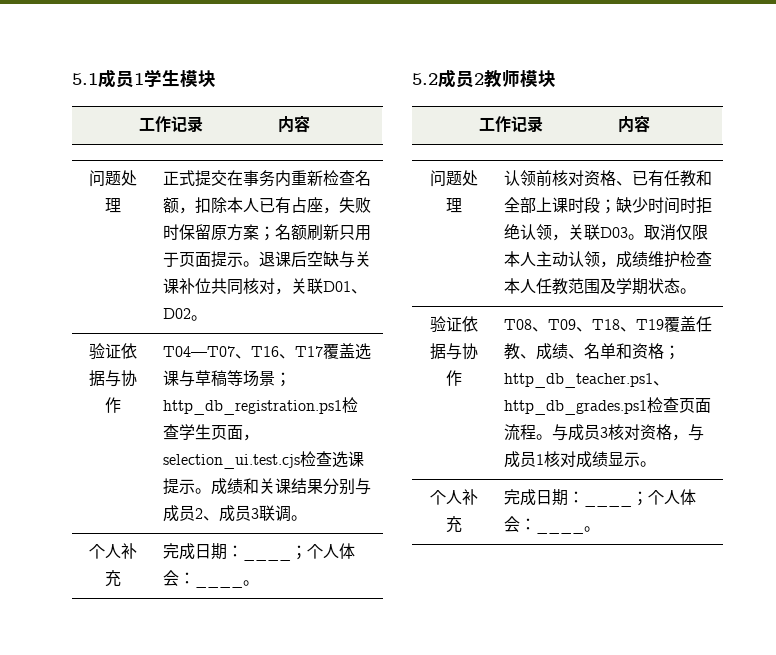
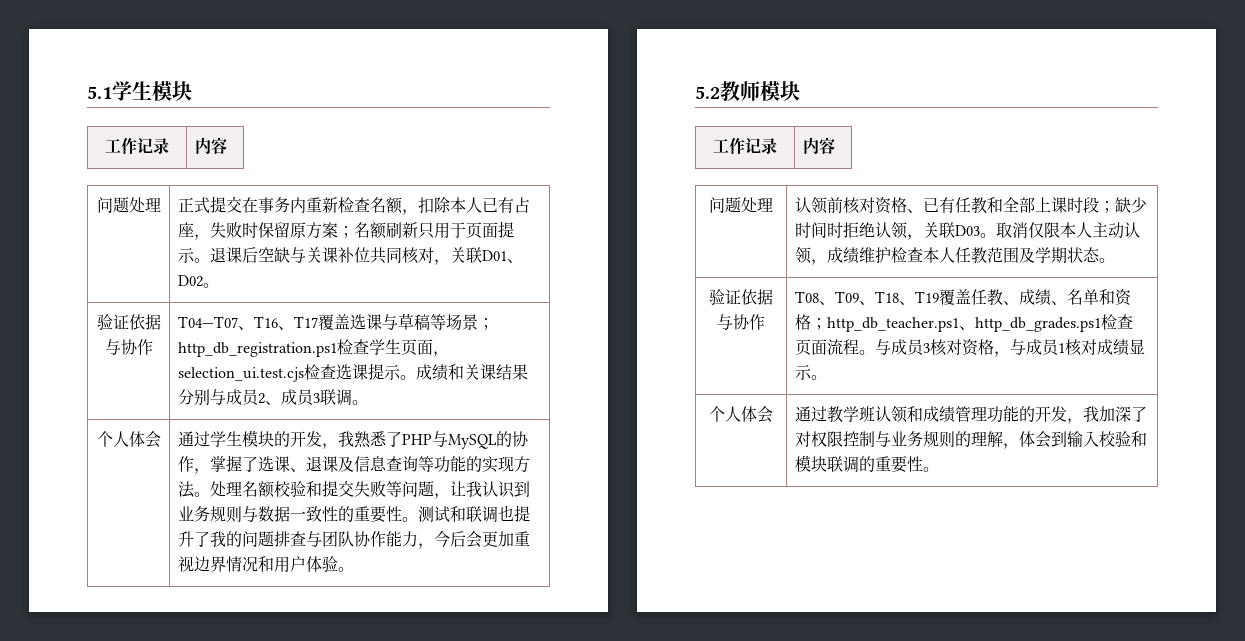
[98,69,144,88] 成员1 -> (112, 92) none
[121,543,137,559] [105,570,121,587] [163,543,244,560] [243,543,356,561] [163,570,196,586] [195,584,244,588] 补充 | 完成日期：____；个人体会：____ -> [128,431,161,448] [178,430,530,449] [178,455,531,474] [178,480,531,499] [178,505,531,523] [178,530,531,549] [178,556,339,573] 体会 | 通过学生模块的开发，我熟悉了PHP与MySQL的协作，掌握了选课、退课及信息查询等功能的实现方法。处理名额校验和提交失败等问题，让我认识到业务规则与数据一致性的重要性。测试和联调也提升了我的问题排查与团队协作能力，今后会更加重视边界情况和用户体验
[438,69,484,88] 成员2 -> (720, 92) none
[461,489,478,505] [445,516,462,533] [504,489,585,506] [584,489,697,507] [504,516,537,532] [536,530,585,534] 补充 | 完成日期：____；个人体会：____ -> [741,406,773,423] [795,406,1148,424] [795,431,1148,449] [795,455,924,473] 体会 | 通过教学班认领和成绩管理功能的开发，我加深了对权限控制与业务规则的理解，体会到输入校验和模块联调的重要性

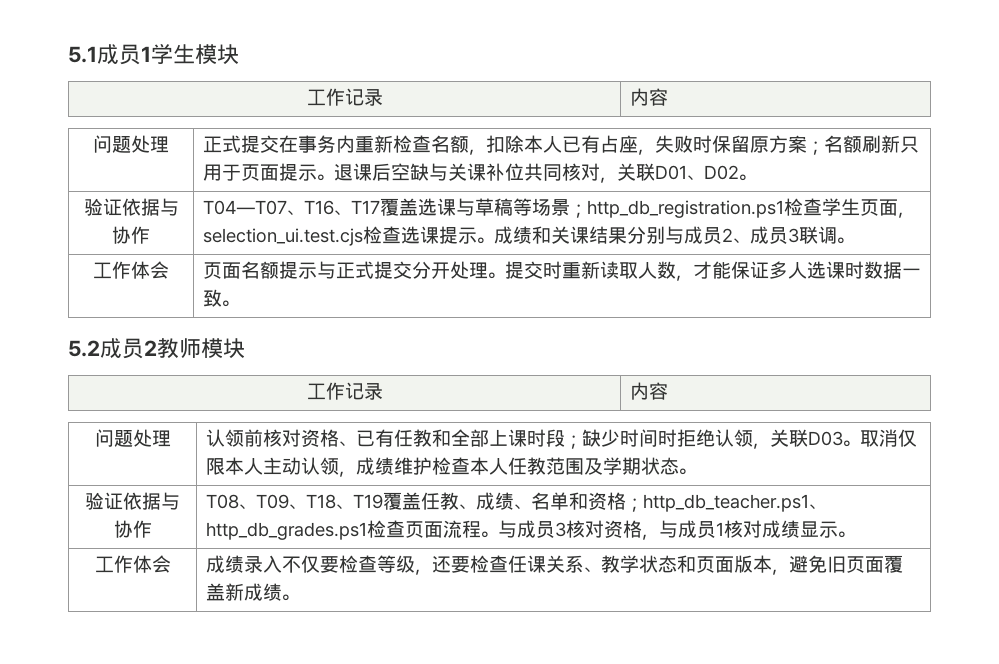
(112, 92) none -> [97,44,151,65] 成员1
[96,431,161,448] [178,430,530,449] [178,455,531,474] [178,480,531,499] [178,505,531,523] [178,530,531,549] [178,556,339,573] 个人体会 | 通过学生模块的开发，我熟悉了PHP与MySQL的协作，掌握了选课、退课及信息查询等功能的实现方法。处理名额校验和提交失败等问题，让我认识到业务规则与数据一致性的重要性。测试和联调也提升了我的问题排查与团队协作能力，今后会更加重视边界情况和用户体验 -> [93,261,169,279] [202,261,921,281] [202,289,222,307] 工作体会 | 页面名额提示与正式提交分开处理。提交时重新读取人数，才能保证多人选课时数据一致
(720, 92) none -> [100,338,157,359] 成员2
[709,406,773,423] [795,406,1148,424] [795,431,1148,449] [795,455,924,473] 个人体会 | 通过教学班认领和成绩管理功能的开发，我加深了对权限控制与业务规则的理解，体会到输入校验和模块联调的重要性 -> [94,555,171,573] [205,555,903,575] [205,583,282,601] 工作体会 | 成绩录入不仅要检查等级，还要检查任课关系、教学状态和页面版本，避免旧页面覆盖新成绩

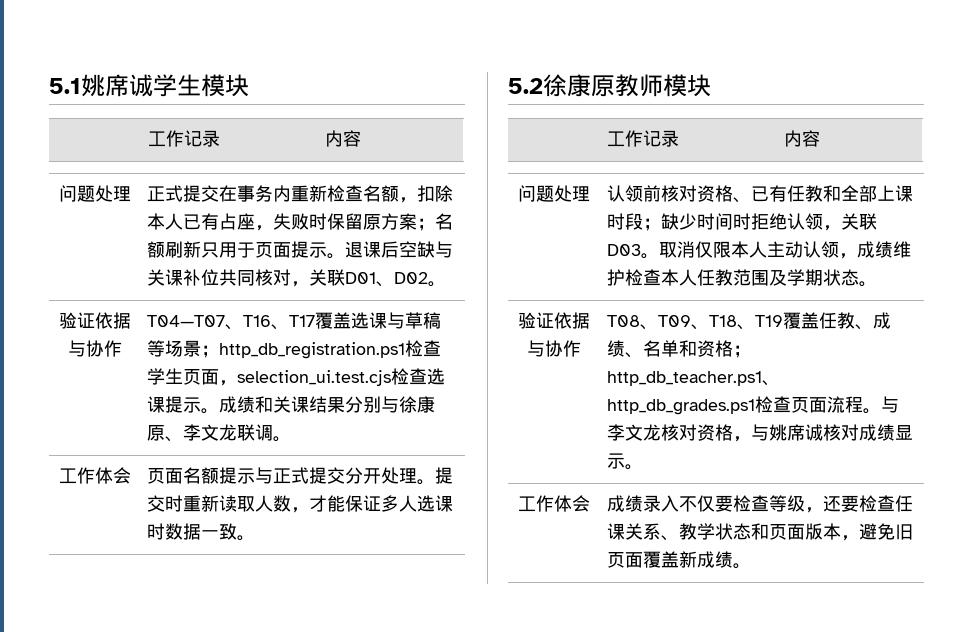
[97,44,151,65] 成员1 -> [81,74,153,97] 姚席诚
[683,226,799,244] 成员2、成员3 -> [398,396,435,413] [146,424,237,442] 徐康原、李文龙
[100,338,157,359] 成员2 -> [543,74,615,97] 徐康原
[516,520,566,538] 成员3 -> [606,424,661,441] 李文龙
[677,520,724,538] 成员1 -> [768,424,823,441] 姚席诚

